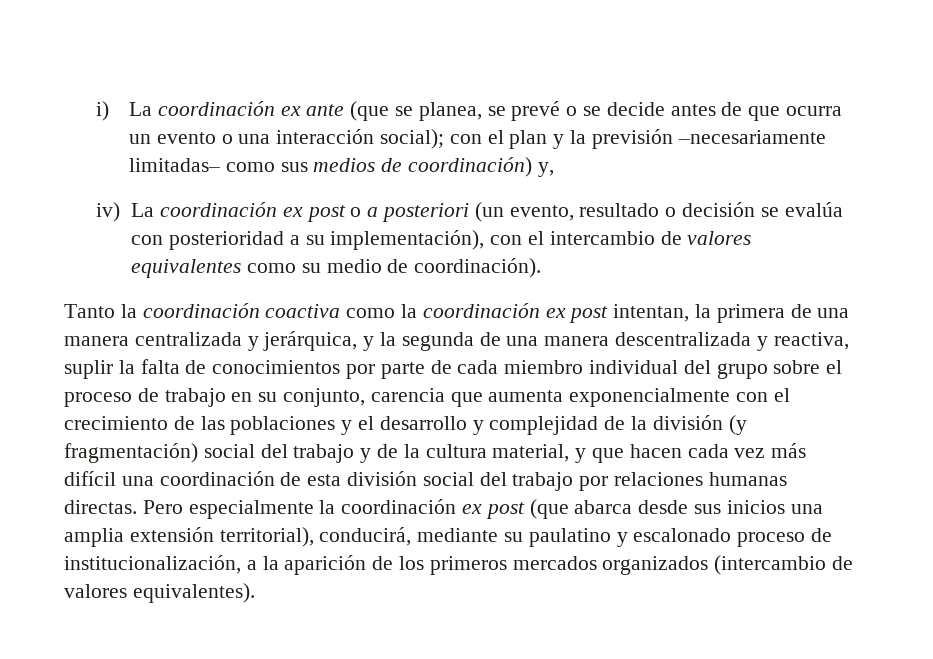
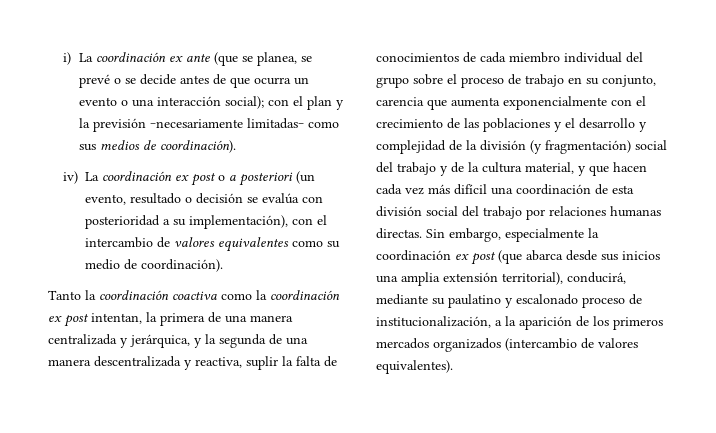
[407,157,554,177] coordinación) y, -> [159,140,236,153] coordinación).
[346,362,425,379] por parte -> (459, 57) none
[142,500,183,514] Pero -> [426,228,501,242] Sin embargo,

